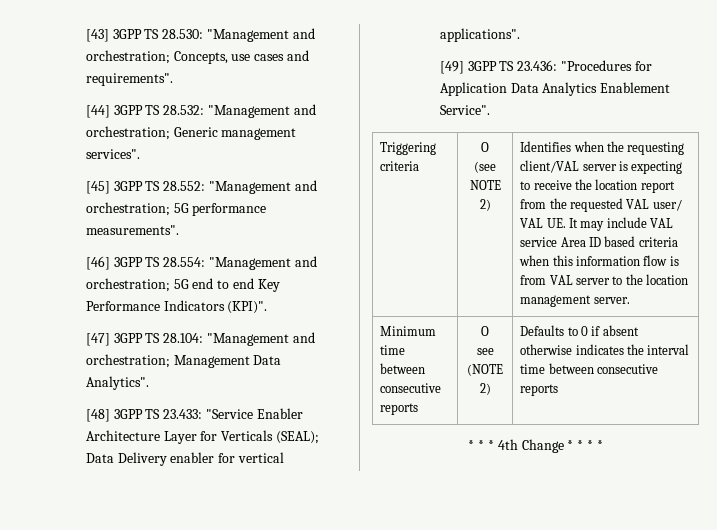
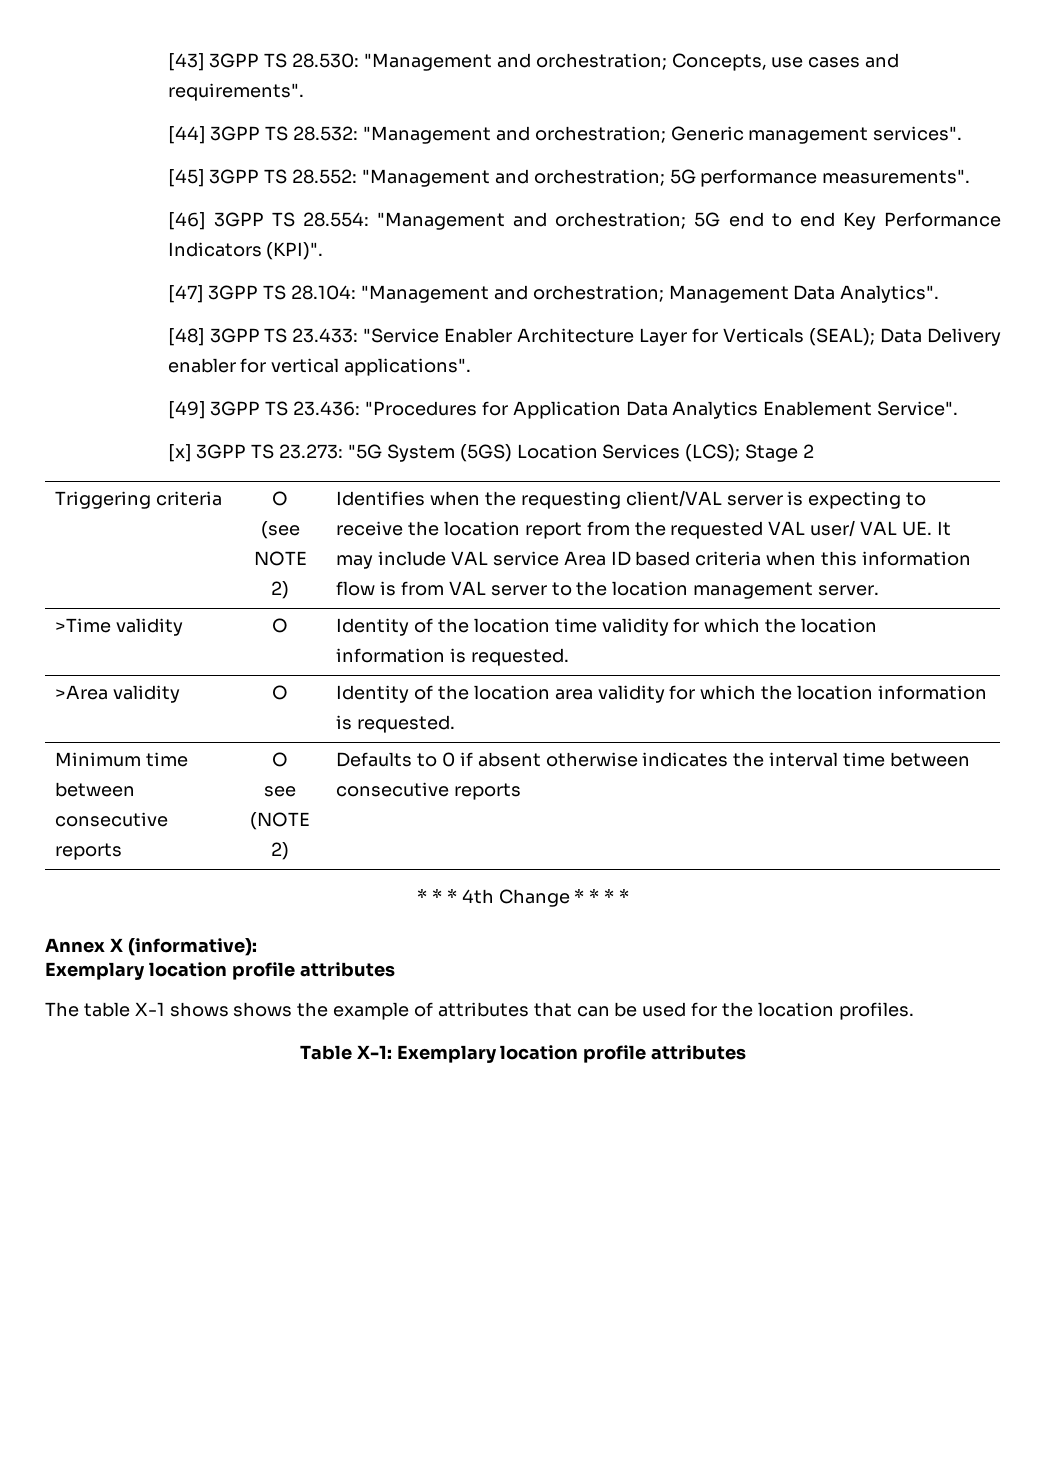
(490, 110) none -> [167,444,815,462] // [x] 3GPP TS 23.273: "5G System (5GS) Location Services (LCS); Stage 2
(630, 300) none -> [55,618,184,636] [272,618,288,633] [336,618,878,636] [336,648,569,666] [55,685,181,703] [272,685,288,700] [336,685,987,703] [336,715,456,733] // >Time validity | O | Identity of the location time validity for which the location information is requested. // >Area validity | O | Identity of the location area validity for which the location information is requested.
(603, 445) none -> [45,938,257,956] [45,962,395,980] [45,1002,914,1020] [299,1045,747,1063] // Annex X (informative): // Exemplary location profile attributes // The table X-1 shows shows the example of attributes that can be used for the location profiles. // Table X-1: Exemplary location profile attributes

